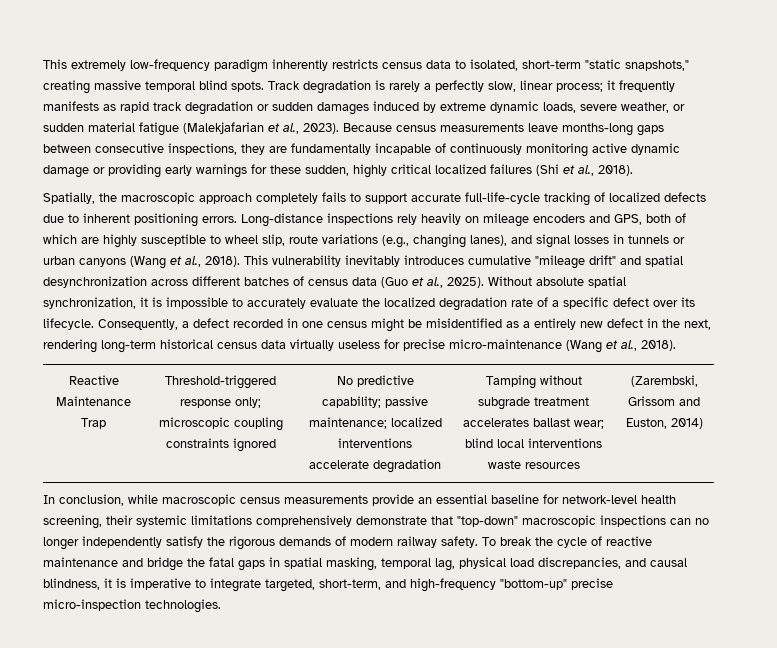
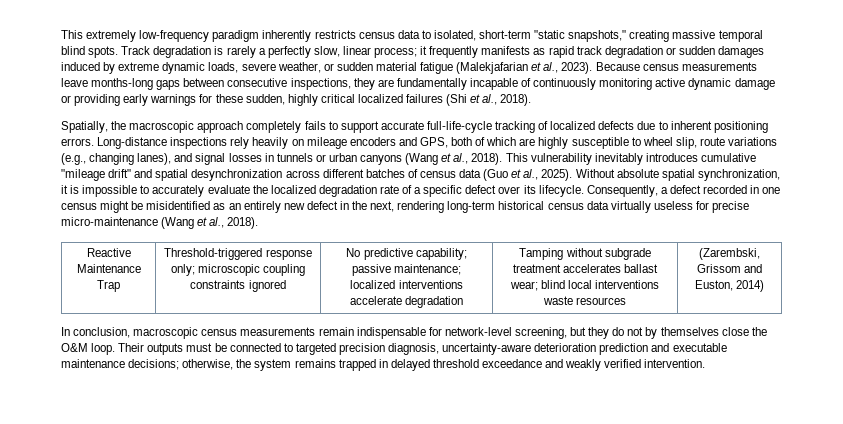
[523,321,530,328] a -> [228,203,241,210] an
[128,494,158,504] while -> (131, 332) none
[372,494,676,506] [43,515,709,529] [43,536,652,550] [43,557,687,571] [43,578,613,592] [43,599,221,613] provide an essential baseline for network-level health screening, their systemic limitations comprehensively demonstrate that "top-down" macroscopic inspections can no longer independently satisfy the rigorous demands of modern railway safety. To break the cycle of reactive maintenance and bridge the fatal gaps in spatial masking, temporal lag, physical load discrepancies, and causal blindness, it is imperative to integrate targeted, short-term, and high-frequency "bottom-up" precise micro-inspection technologies. -> [318,327,767,339] [61,343,727,355] [61,359,706,371] remain indispensable for network-level screening, but they do not by themselves close the O&M loop. Their outputs must be connected to targeted precision diagnosis, uncertainty-aware deterioration prediction and executable maintenance decisions; otherwise, the system remains trapped in delayed threshold exceedance and weakly verified intervention.

